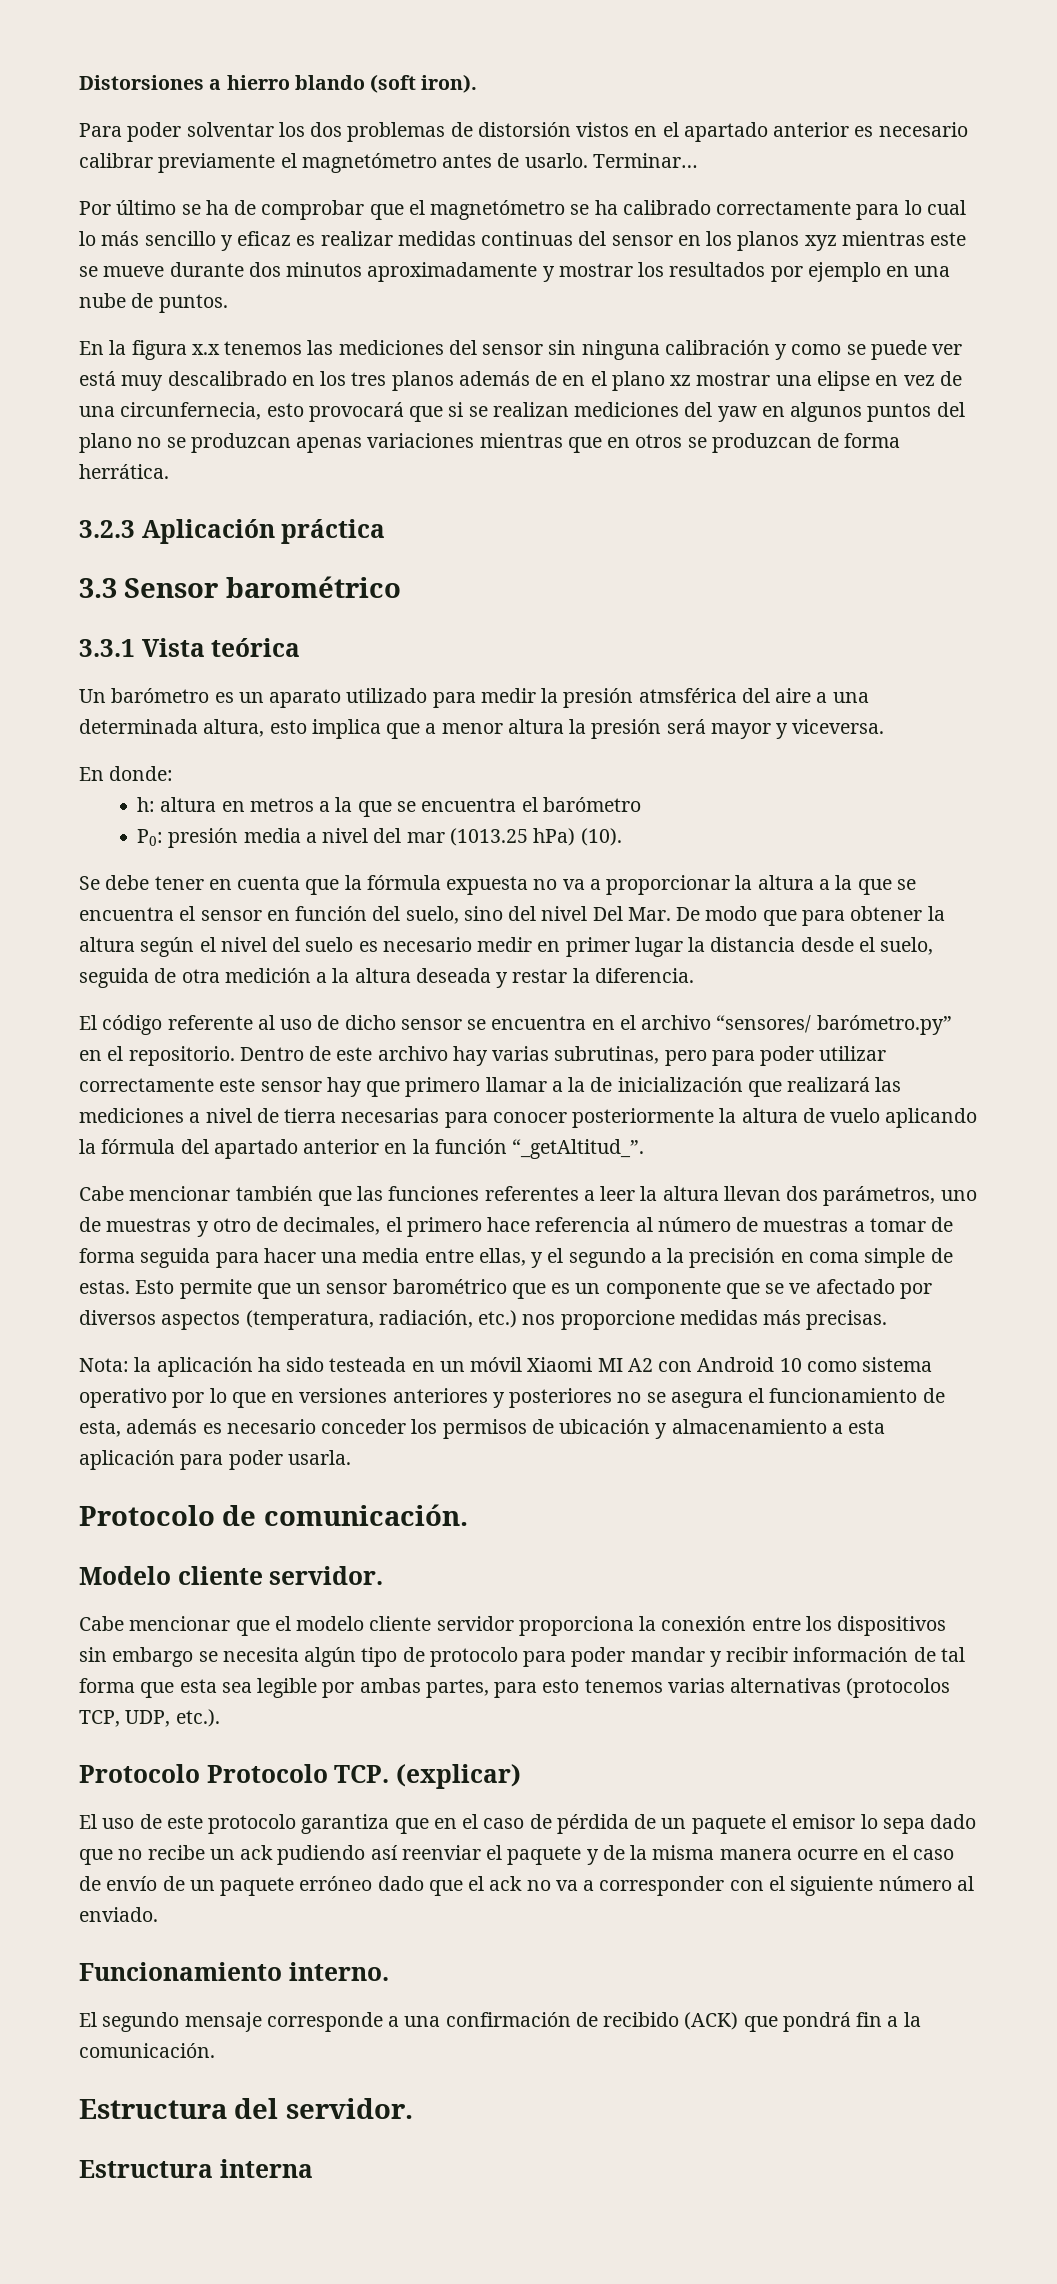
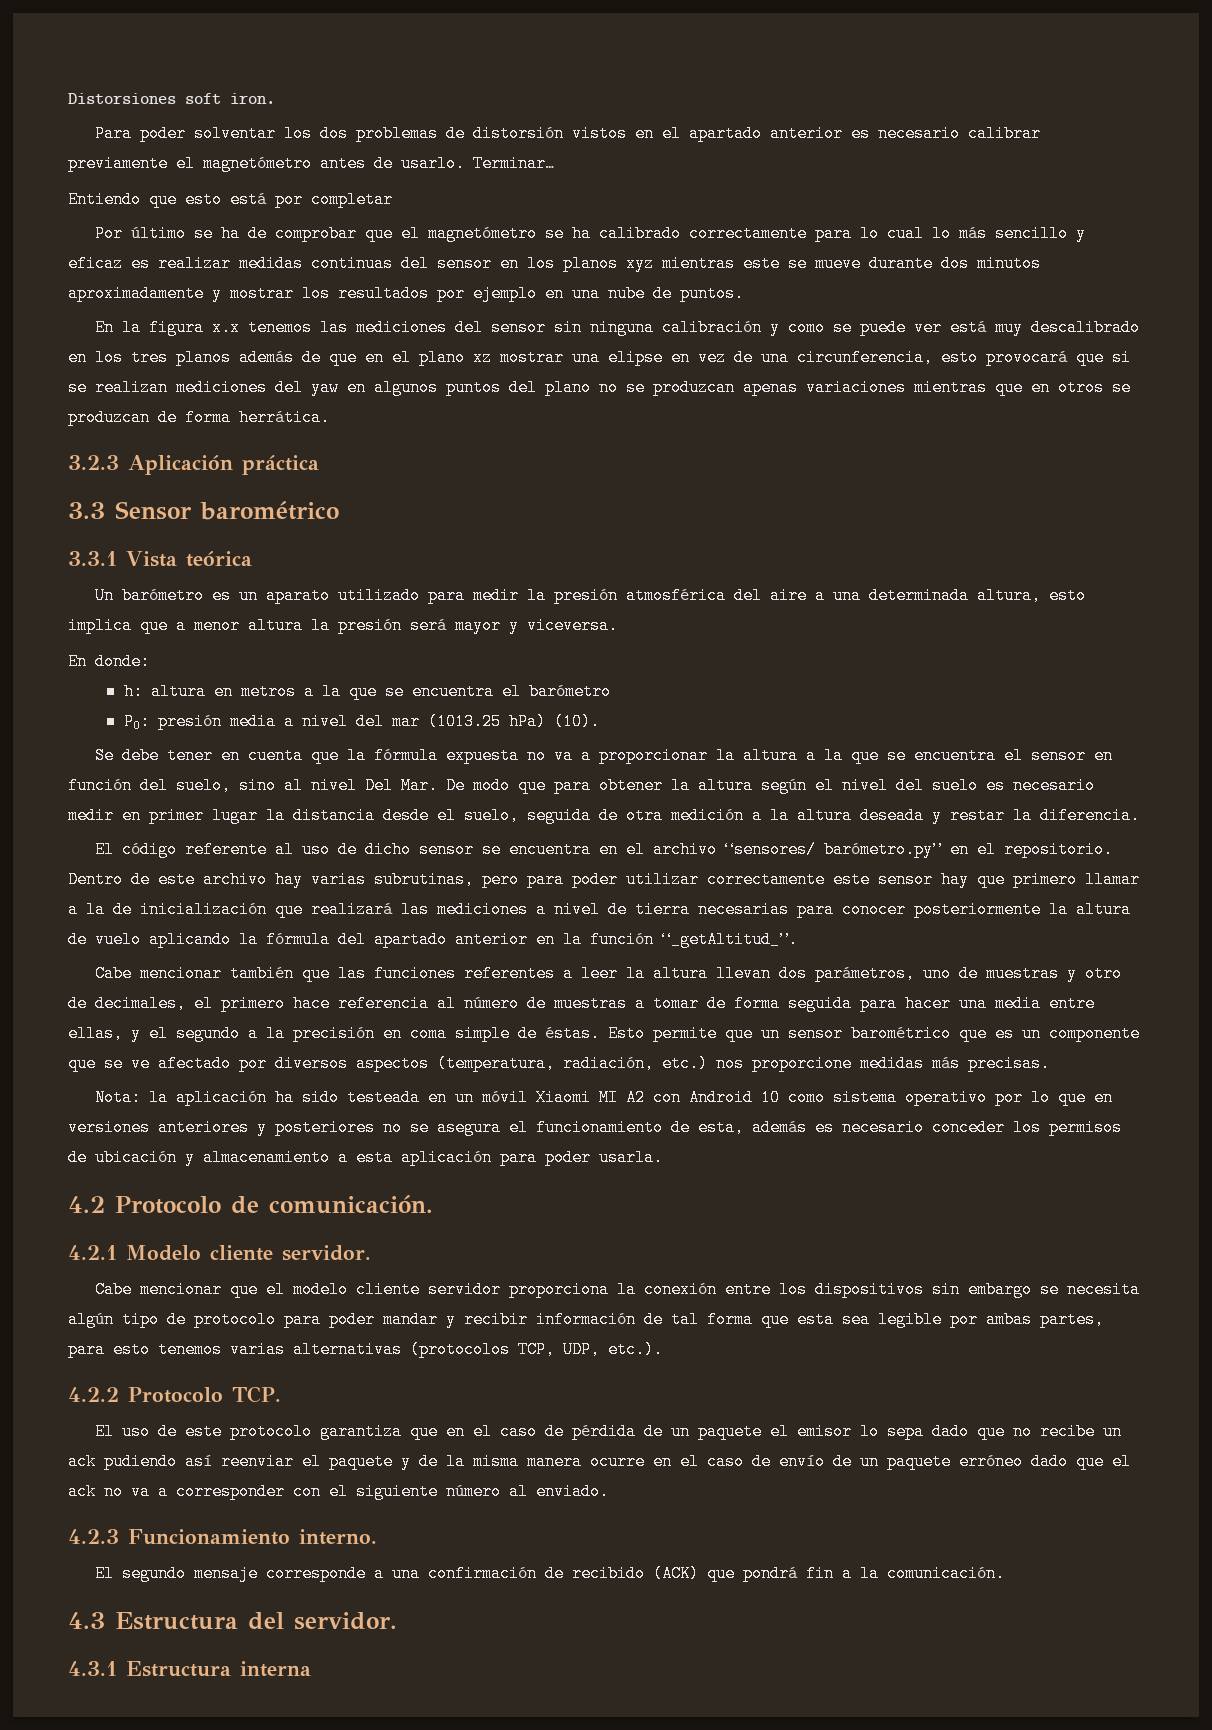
[209,74,478,93] a hierro blando (soft iron). -> [185,93,275,104] soft iron.
(698, 160) none -> [68,191,393,208] // Entiendo que esto está por completar
(558, 378) none -> [329,349,357,366] que
[120,402,262,420] circunfernecia, -> [797,349,933,366] circunferencia,
[638,688,737,703] atmsférica -> [625,587,726,604] atmosférica
[508,906,537,921] del -> [284,777,303,794] al
[79,1280,130,1294] estas. -> [545,1025,600,1042] éstas.
(351, 1457) none -> [68,1196,105,1213] 4.2
(468, 1515) none -> [68,1245,117,1260] 4.2.1
[79,1764,200,1783] Protocolo -> [68,1387,119,1402] 4.2.2
[395,1764,521,1789] (explicar) -> (281, 1394) none
(158, 1914) none -> [68,1529,119,1544] 4.2.3
(215, 2050) none -> [68,1612,105,1629] 4.3
(413, 2108) none -> [68,1661,117,1676] 4.3.1

